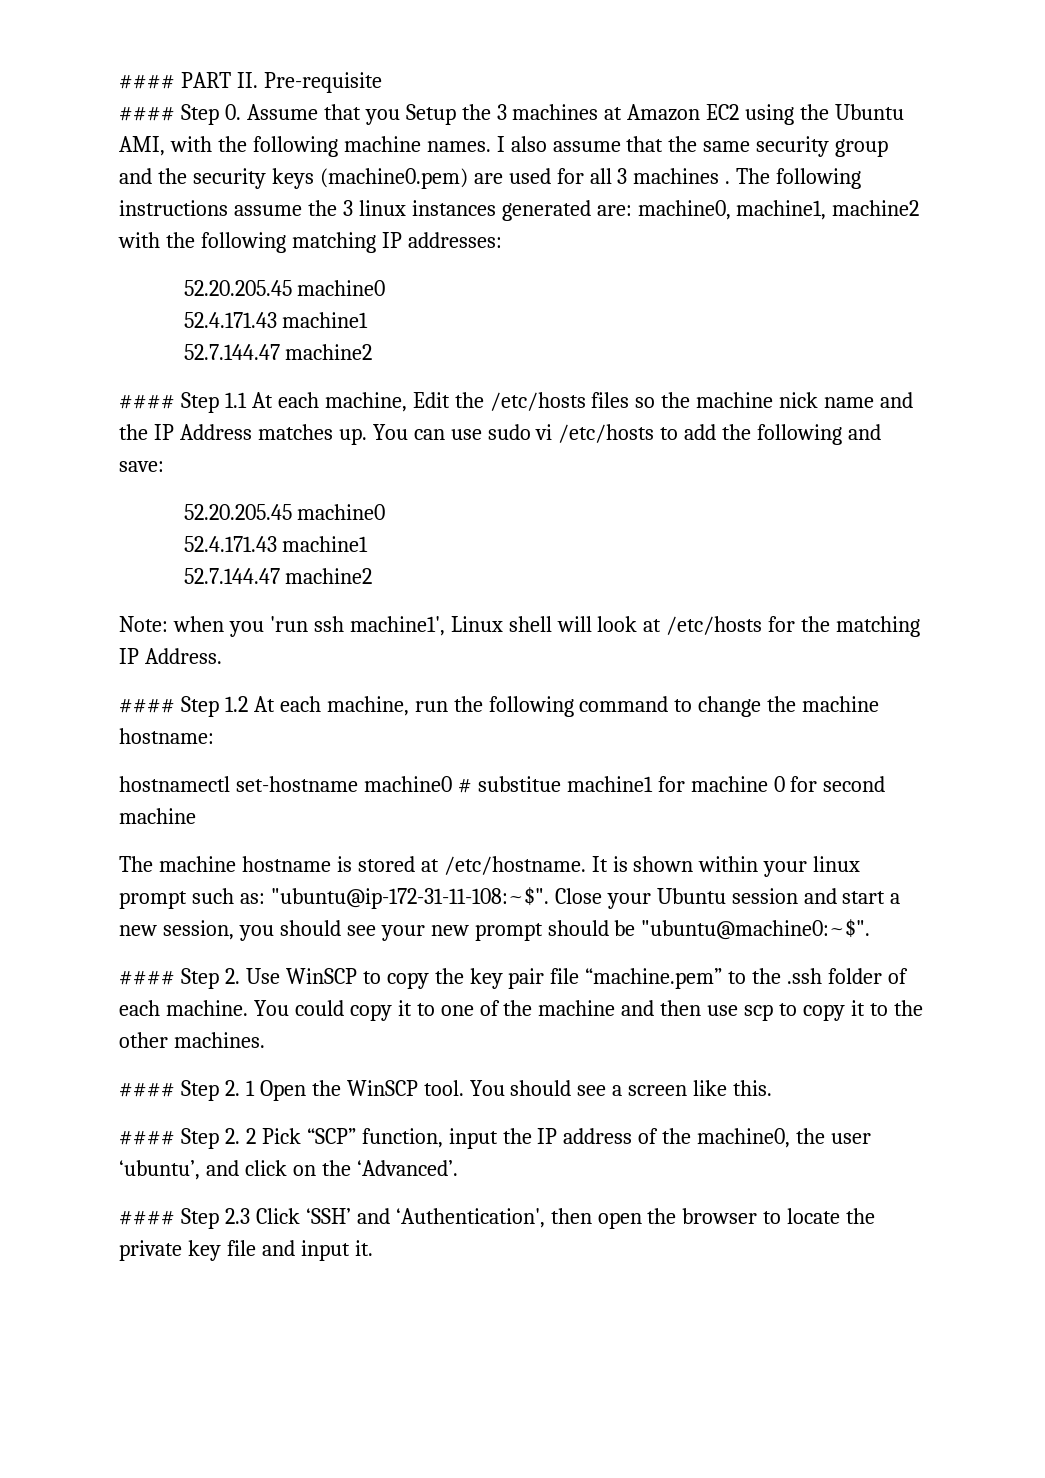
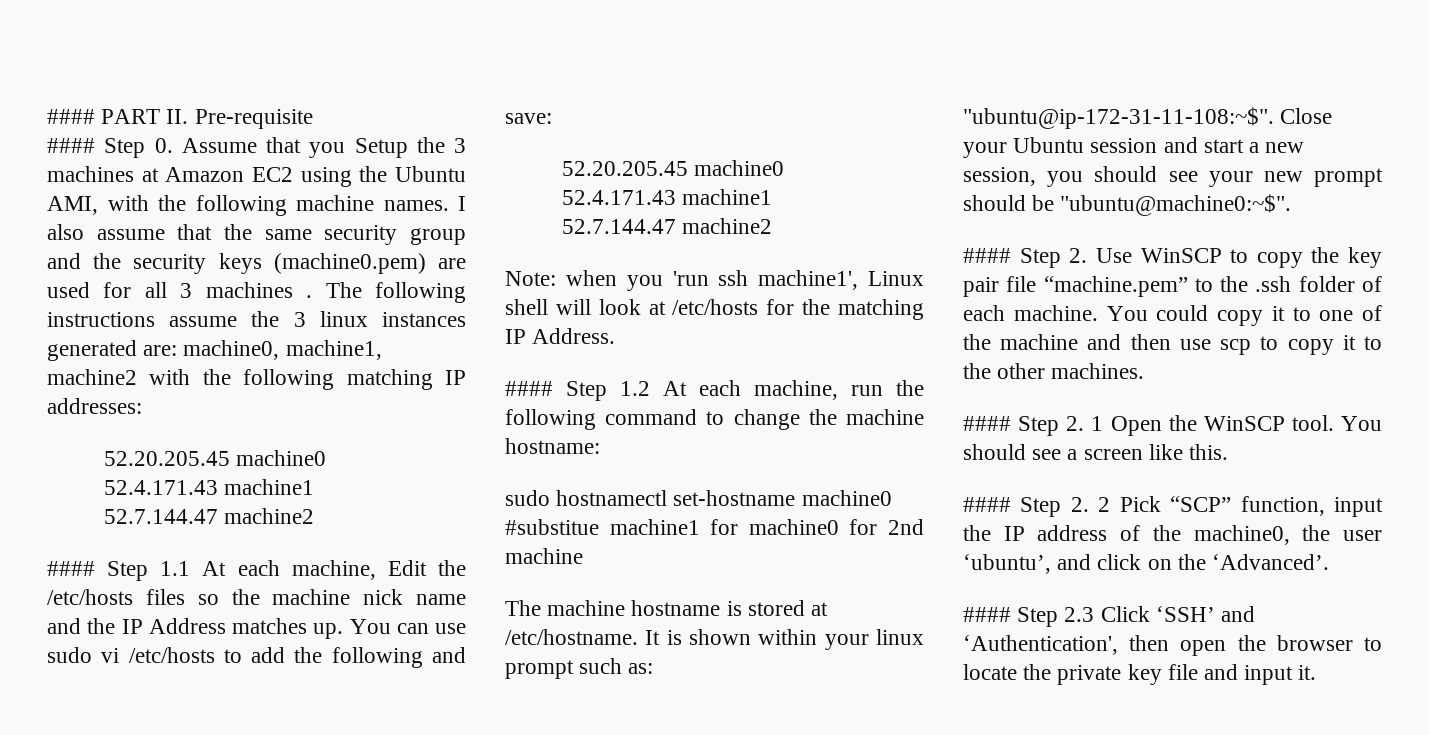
(214, 736) none -> [505,490,550,506] sudo
[457,776,886,793] # substitue machine1 for machine 0 for second -> [505,519,924,535] #substitue machine1 for machine0 for 2nd

